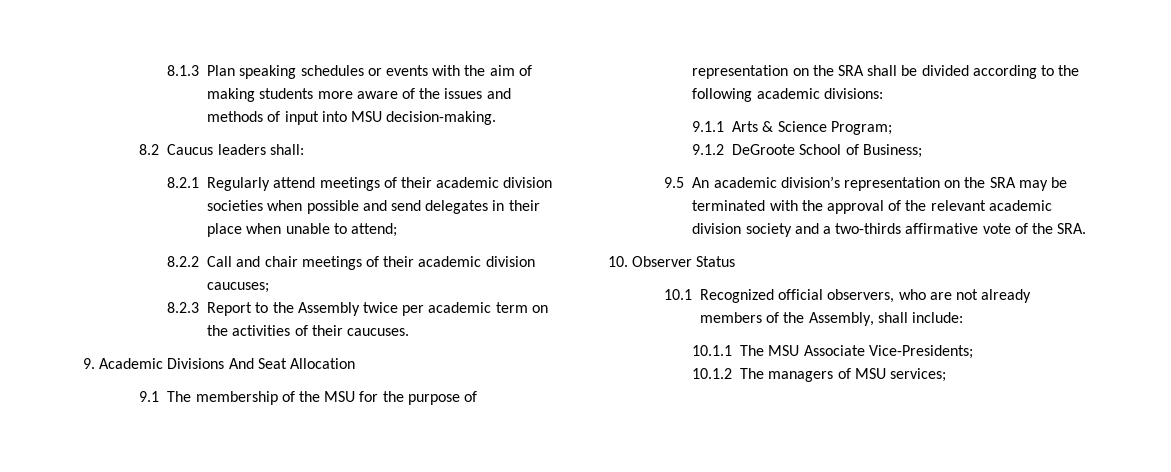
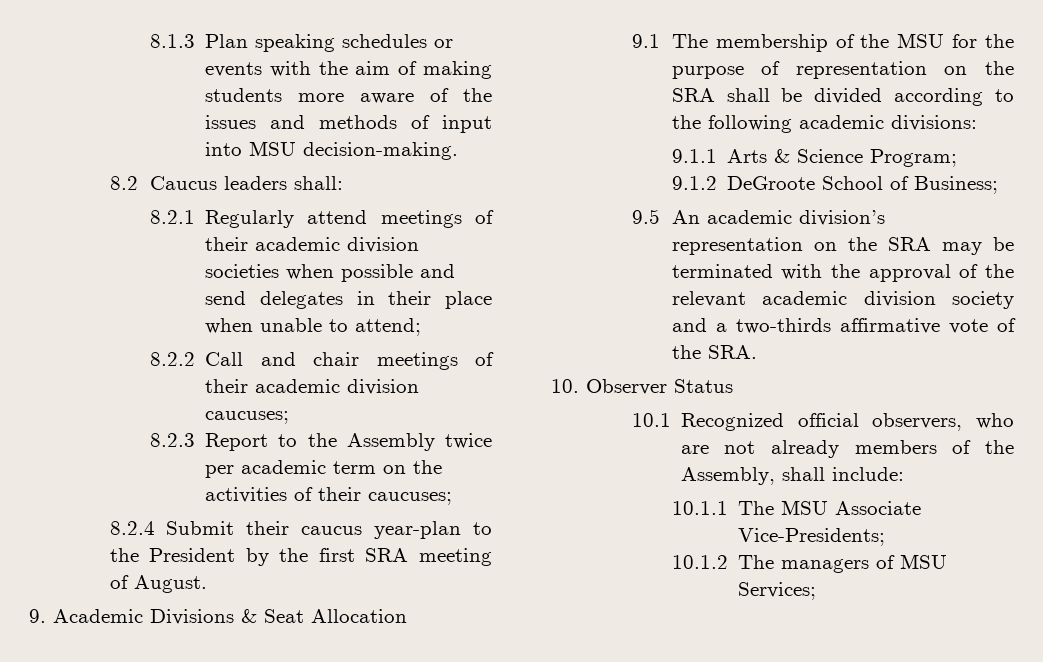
[346,328,409,336] caucuses. -> [368,492,453,505] [109,521,493,539] [109,548,492,566] [109,575,207,593] caucuses; // 8.2.4 Submit their caucus year-plan to the President by the first SRA meeting of August.
[228,358,254,369] And -> [241,609,257,623] &
[889,368,946,382] services; -> [738,582,817,600] Services;

